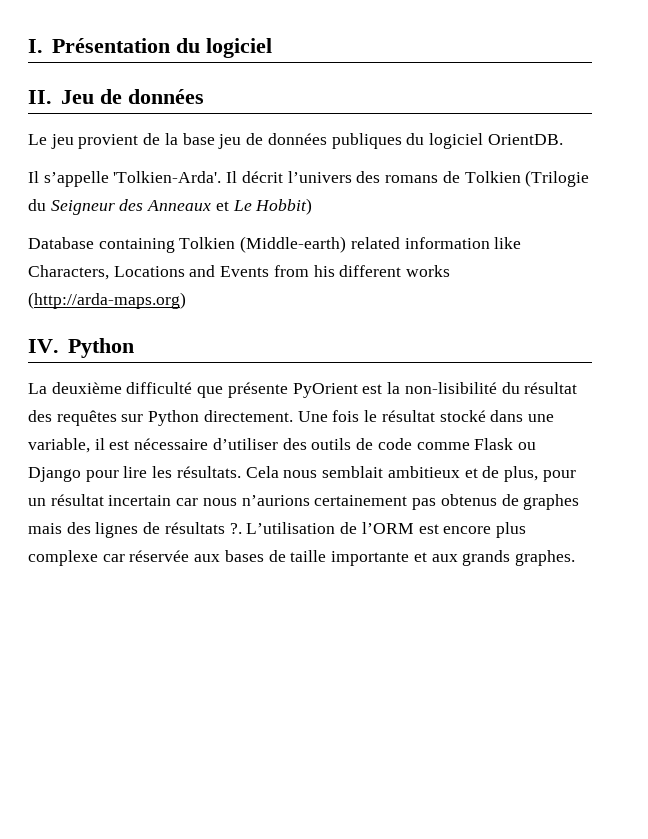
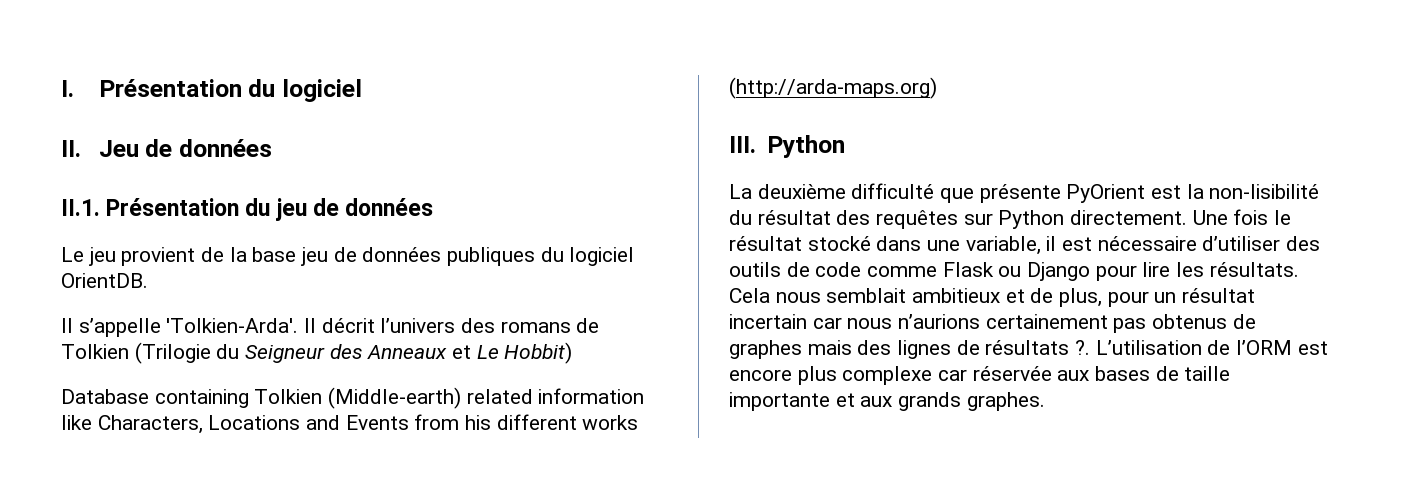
(204, 96) none -> [61,198,434,221] // II.1. Présentation du jeu de données
[28,339,59,353] IV. -> [729,136,756,153] III.

